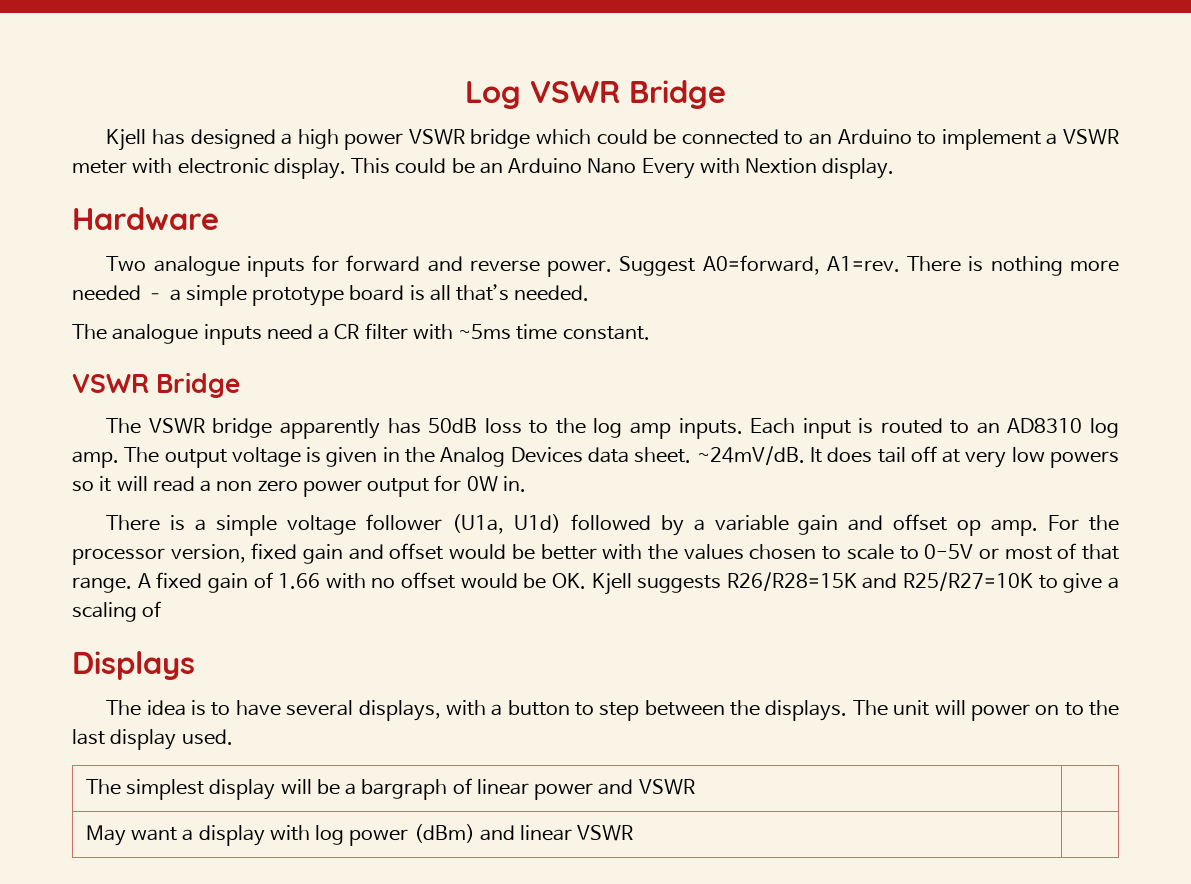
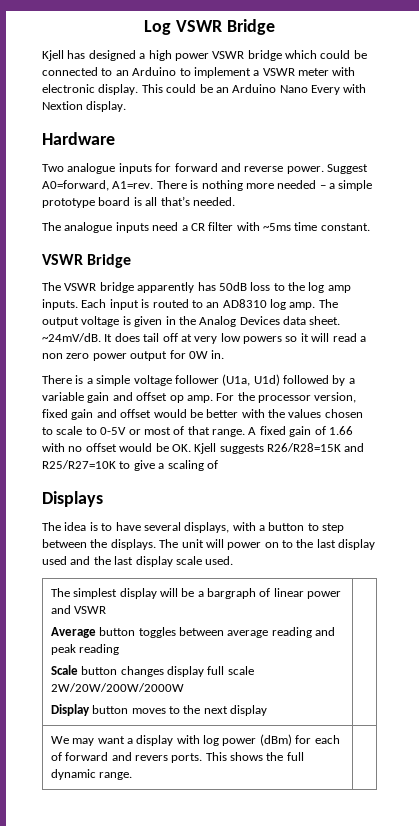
(177, 739) none -> [42,556,202,567] used and the last display scale
[85,825,126,846] | // May -> [50,627,336,638] [50,644,120,655] [50,665,254,677] [50,683,184,692] [50,704,268,716] [50,736,95,746] // Average button toggles between average reading and peak reading // Scale button changes display full scale 2W/20W/200W/2000W // Display button moves to the next display | // We may
[479,825,634,841] and linear VSWR -> [295,735,340,744] [50,752,304,763] [50,769,133,780] for each of forward and revers ports. This shows the full dynamic range.

